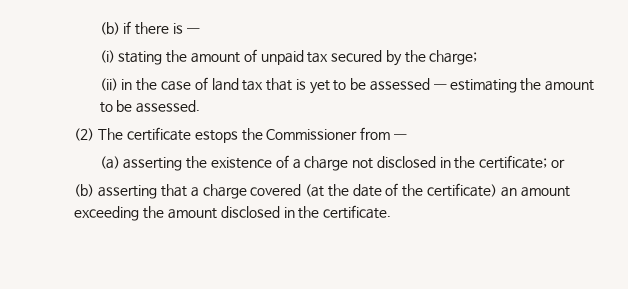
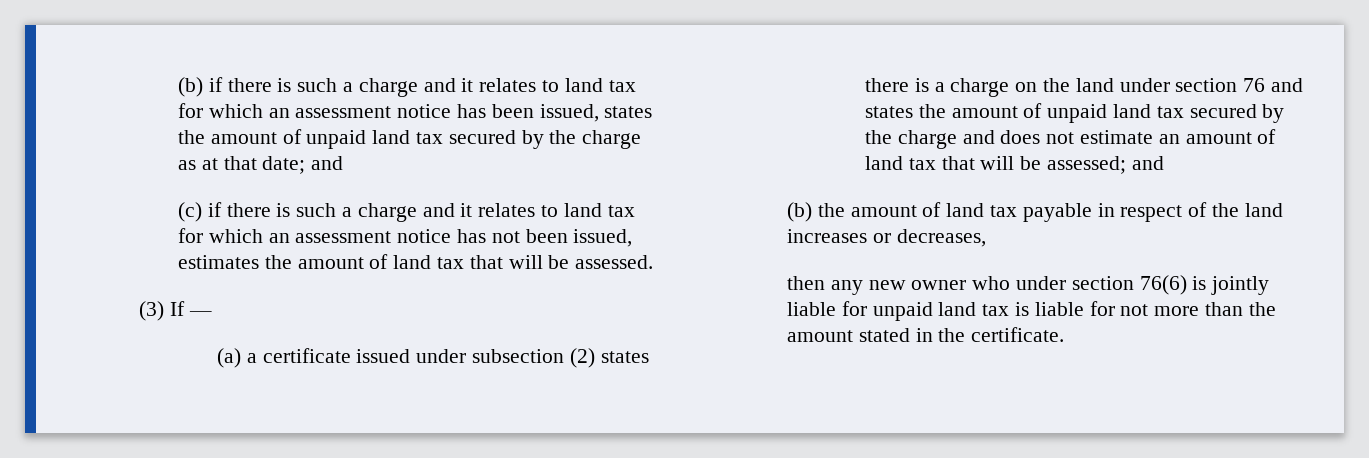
[186,28,200,33] [99,49,478,66] [99,77,595,94] [99,100,201,113] [74,127,407,143] [99,155,565,171] [74,183,570,199] [74,206,280,221] — // (i) stating the amount of unpaid tax secured by the charge; // (ii) in the case of land tax that is yet to be assessed — estimating the amount to be assessed. // (2) The certificate estops the Commissioner from — // (a) asserting the existence of a charge not disclosed in the certificate; or // (b) asserting that a charge covered (at the date of the certificate) an amount exceeding the amount disclosed -> [297,78,636,97] [178,103,653,122] [178,129,642,149] [178,156,344,174] [178,202,635,222] [178,228,633,247] [178,254,654,269] [139,301,212,321] [217,348,649,368] [865,78,1304,97] [865,103,1285,123] [865,129,1277,149] [865,156,1164,174] [787,202,1283,222] [787,229,986,247] [787,275,1270,295] [787,301,1276,321] [787,328,910,342] such a charge and it relates to land tax for which an assessment notice has been issued, states the amount of unpaid land tax secured by the charge as at that date; and // (c) if there is such a charge and it relates to land tax for which an assessment notice has not been issued, estimates the amount of land tax that will be assessed. // (3) If — // (a) a certificate issued under subsection (2) states there is a charge on the land under section 76 and states the amount of unpaid land tax secured by the charge and does not estimate an amount of land tax that will be assessed; and // (b) the amount of land tax payable in respect of the land increases or decreases, // then any new owner who under section 76(6) is jointly liable for unpaid land tax is liable for not more than the amount stated

